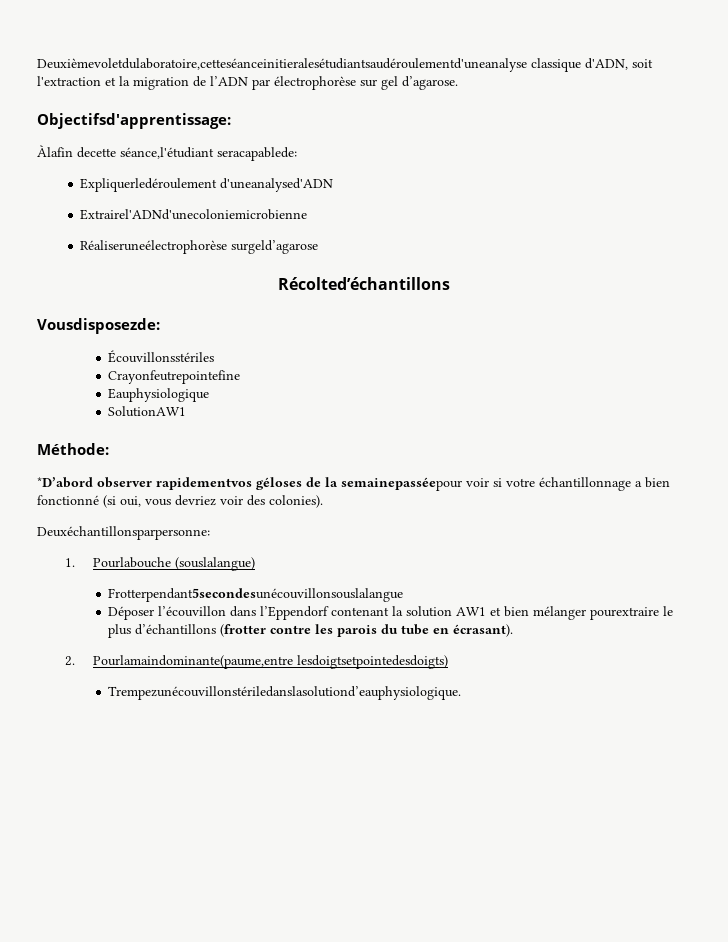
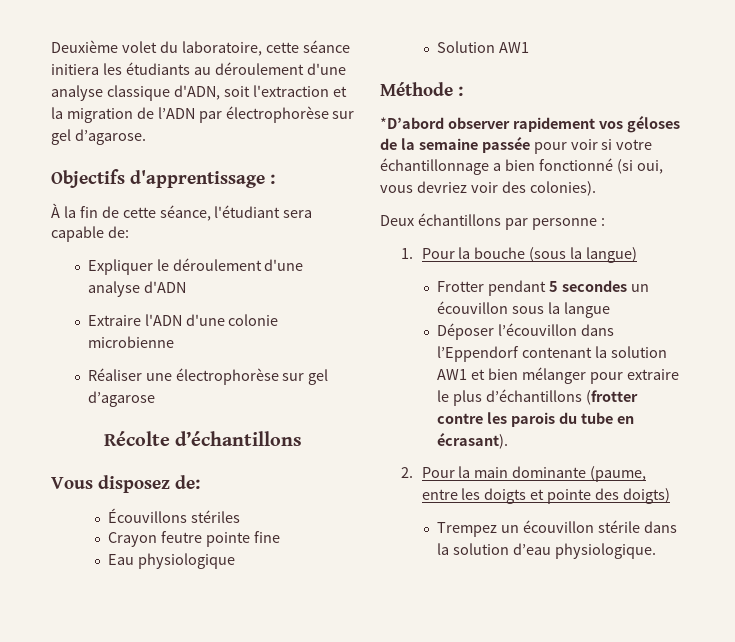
[37,58,527,72] Deuxièmevoletdulaboratoire,cetteséanceinitieralesétudiantsaudéroulementd'uneanalyse -> [51,40,350,56] [51,62,346,75] [51,85,103,101] Deuxième volet du laboratoire, cette séance initiera les étudiants au déroulement d'une analyse
[37,113,231,129] [37,145,297,161] [80,178,334,192] [80,209,308,220] [80,240,319,254] [278,277,450,290] [37,318,160,334] [108,350,215,363] [108,370,241,384] [108,388,210,402] [108,406,187,417] [37,443,109,455] Objectifsd'apprentissage: // Àlafin decette séance,l'étudiant seracapablede: // Expliquerledéroulement d'uneanalysed'ADN // Extrairel'ADNd'unecoloniemicrobienne // Réaliseruneélectrophorèse surgeld’agarose // Récolted’échantillons // Vousdisposezde: // Écouvillonsstériles // Crayonfeutrepointefine // Eauphysiologique // SolutionAW1 // Méthode: -> [51,169,276,188] [51,203,313,221] [51,226,129,242] [87,258,304,275] [87,281,186,297] [87,314,279,326] [87,336,174,348] [87,368,329,385] [87,391,155,407] [103,431,303,446] [51,475,201,493] [108,508,241,523] [108,531,281,547] [108,553,236,569] [437,41,530,53] [380,82,464,96] Objectifs d'apprentissage : // À la fin de cette séance, l'étudiant sera capable de: // Expliquer le déroulement d'une analyse d'ADN // Extraire l'ADN d'une colonie microbienne // Réaliser une électrophorèse sur gel d’agarose // Récolte d’échantillons // Vous disposez de: // Écouvillons stériles // Crayon feutre pointe fine // Eau physiologique // Solution AW1 // Méthode :
[156,477,252,490] rapidementvos -> [512,117,623,132] rapidement vos
[341,477,462,491] semainepasséepour -> [418,136,567,154] semaine passée pour
[37,526,210,540] [64,557,255,571] [108,588,404,602] Deuxéchantillonsparpersonne: // 1. Pourlabouche (souslalangue) // Frotterpendant5secondesunécouvillonsouslalangue -> [380,213,605,230] [400,247,638,263] [437,280,650,296] [437,301,611,318] Deux échantillons par personne : // 1. Pour la bouche (sous la langue) // Frotter pendant 5 secondes un écouvillon sous la langue
[590,607,660,620] pourextraire -> [590,369,680,384] pour extraire
[92,655,448,669] [108,686,462,700] Pourlamaindominante(paume,entre lesdoigtsetpointedesdoigts) // Trempezunécouvillonstériledanslasolutiond’eauphysiologique. -> [421,466,647,482] [421,488,670,504] [437,520,678,537] [437,543,657,559] Pour la main dominante (paume, entre les doigts et pointe des doigts) // Trempez un écouvillon stérile dans la solution d’eau physiologique.

